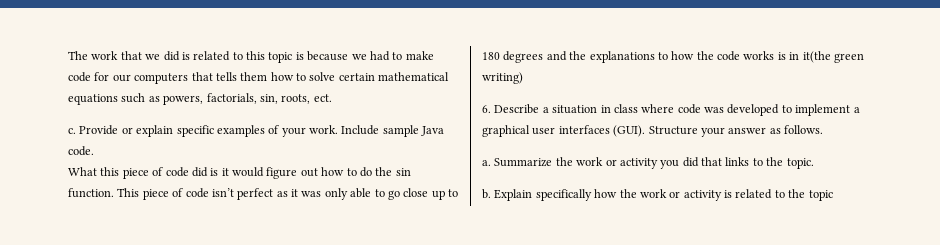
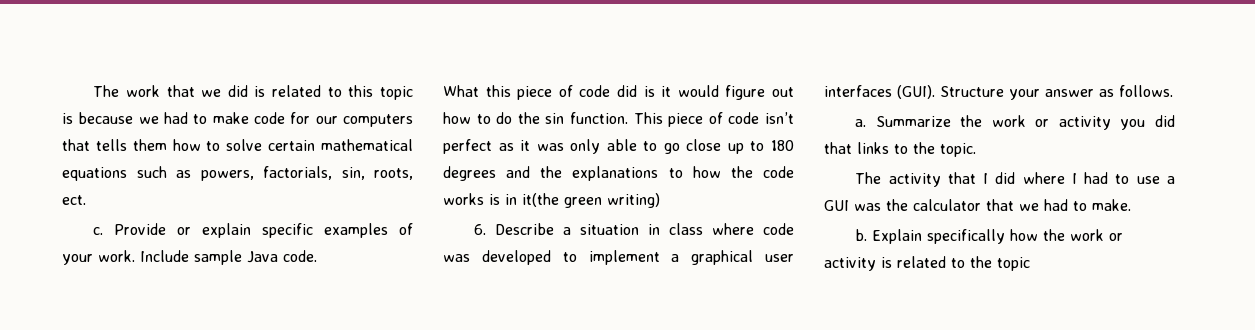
(814, 163) none -> [855,172,1175,187] [824,199,1131,211] // The activity that I did where I had to use a GUI was the calculator that we had to make.

